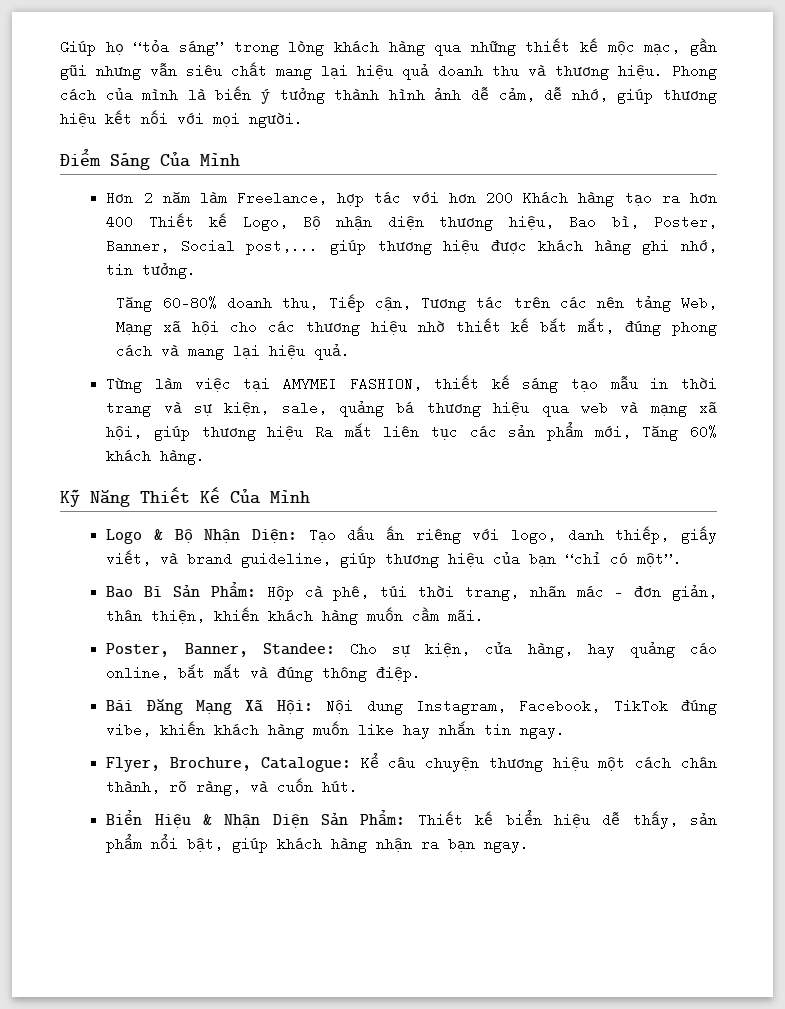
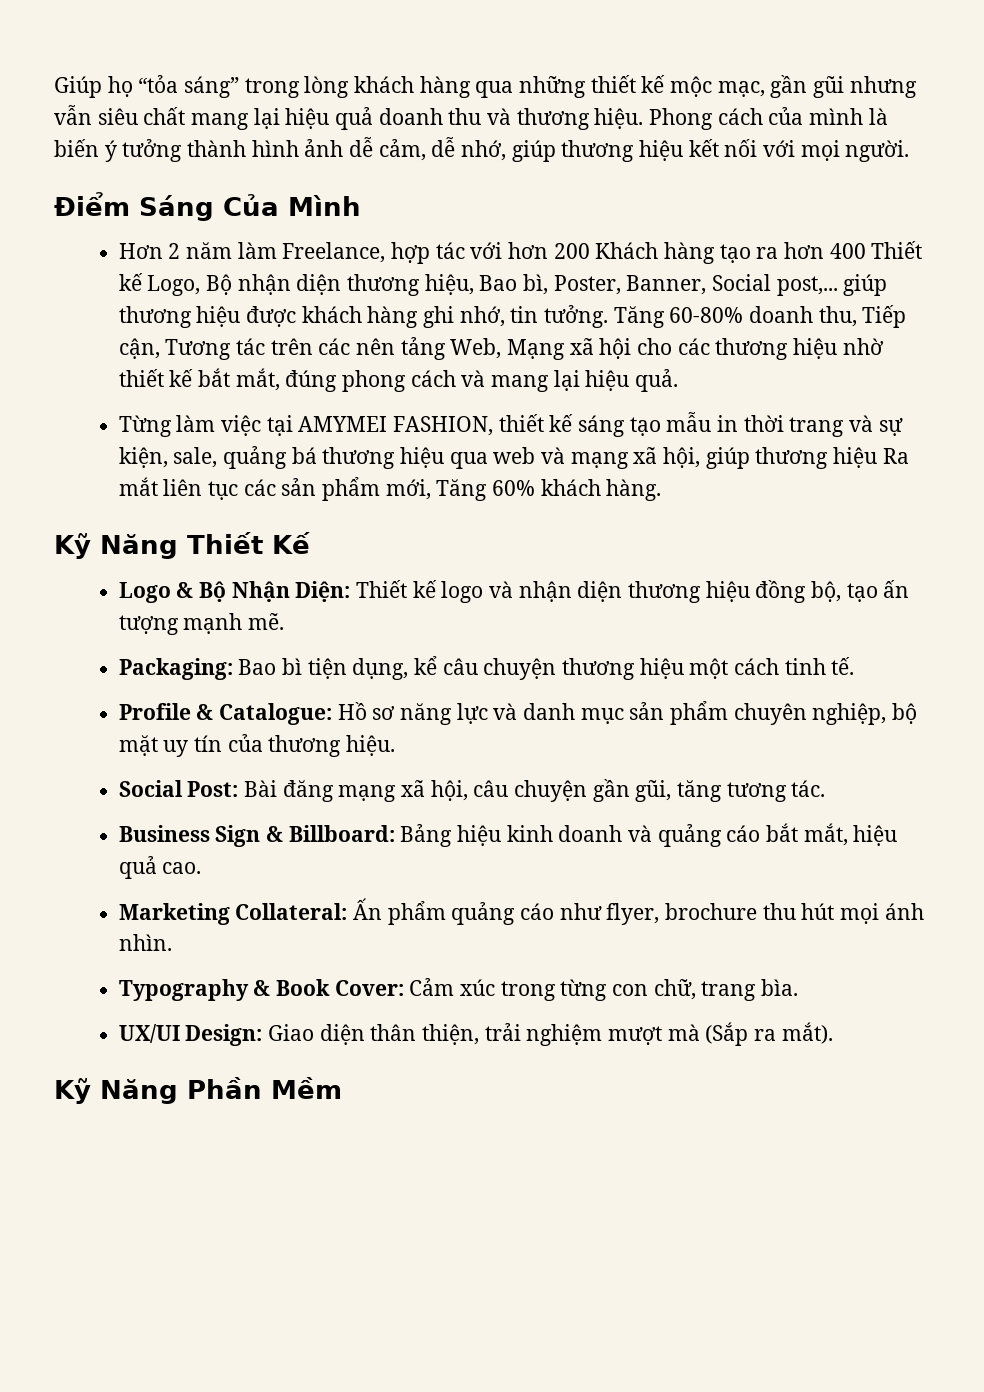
(197, 271) // -> (608, 316) none
[230,489,310,504] Của Mình -> (310, 543) none
[308,526,717,544] [106,550,683,568] [106,582,718,601] [106,607,485,625] [106,642,718,658] [106,664,422,682] [106,699,718,715] [106,721,566,739] [106,753,379,772] Tạo dấu ấn riêng với logo, danh thiếp, giấy viết, và brand guideline, giúp thương hiệu của bạn “chỉ có một”. // Bao Bì Sản Phẩm: Hộp cà phê, túi thời trang, nhãn mác – đơn giản, thân thiện, khiến khách hàng muốn cầm mãi. // Poster, Banner, Standee: Cho sự kiện, cửa hàng, hay quảng cáo online, bắt mắt và đúng thông điệp. // Bài Đăng Mạng Xã Hội: Nội dung Instagram, Facebook, TikTok đúng vibe, khiến khách hàng muốn like hay nhắn tin ngay. // Flyer, Brochure, Catalogue: Kể -> [355,580,910,603] [118,613,284,635] [118,656,437,680] Thiết kế logo và nhận diện thương hiệu đồng bộ, tạo ấn tượng mạnh mẽ. // Packaging: Bao bì tiện dụng, kể
[681,756,718,770] [106,778,359,796] [106,810,717,829] [106,834,530,853] chân thành, rõ ràng, và cuốn hút. // Biển Hiệu & Nhận Diện Sản Phẩm: Thiết kế biển hiệu dễ thấy, sản phẩm nổi bật, giúp khách hàng nhận ra bạn ngay. -> [784,657,855,675] [118,701,917,725] [118,734,395,757] [118,779,826,802] [118,823,898,847] [118,856,202,879] [118,898,924,925] [118,934,172,951] [118,978,798,1001] [118,1022,833,1046] [54,1077,342,1104] tinh tế. // Profile & Catalogue: Hồ sơ năng lực và danh mục sản phẩm chuyên nghiệp, bộ mặt uy tín của thương hiệu. // Social Post: Bài đăng mạng xã hội, câu chuyện gần gũi, tăng tương tác. // Business Sign & Billboard: Bảng hiệu kinh doanh và quảng cáo bắt mắt, hiệu quả cao. // Marketing Collateral: Ấn phẩm quảng cáo như flyer, brochure thu hút mọi ánh nhìn. // Typography & Book Cover: Cảm xúc trong từng con chữ, trang bìa. // UX/UI Design: Giao diện thân thiện, trải nghiệm mượt mà (Sắp ra mắt). // Kỹ Năng Phần Mềm

